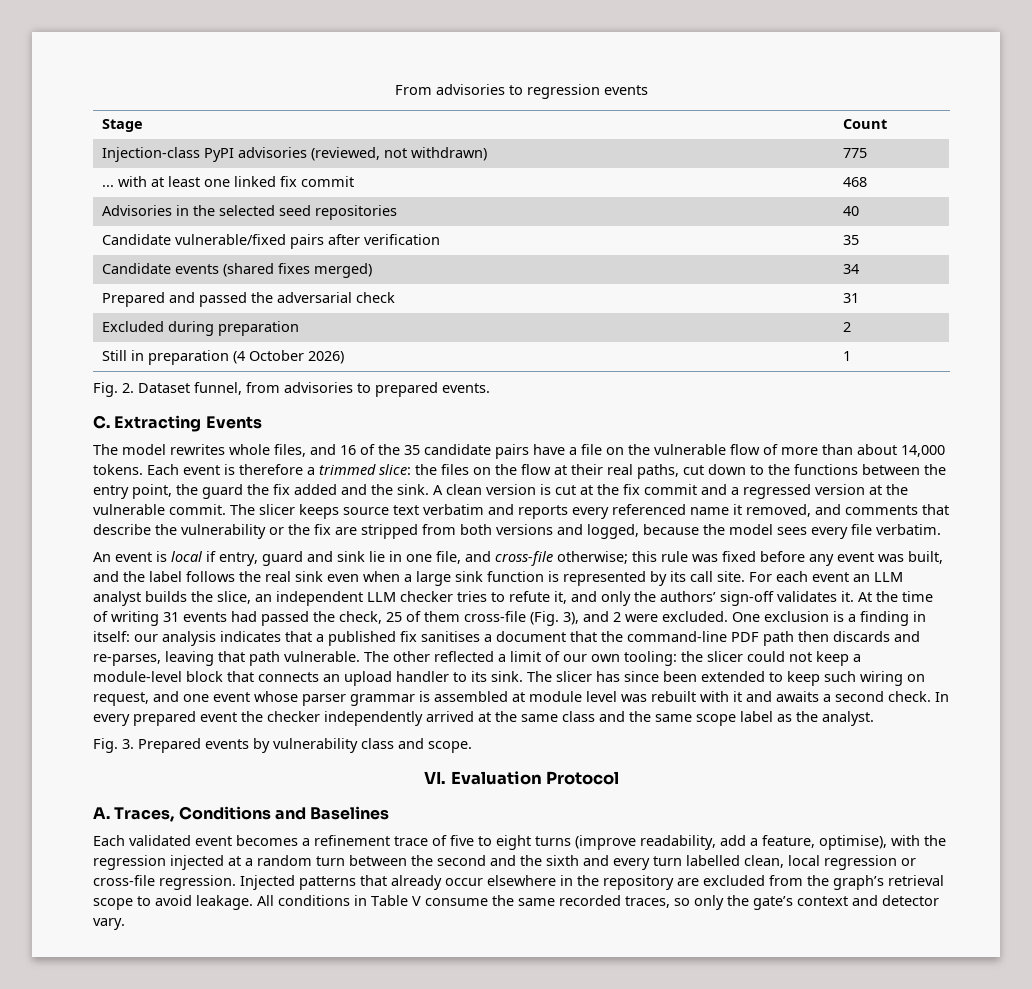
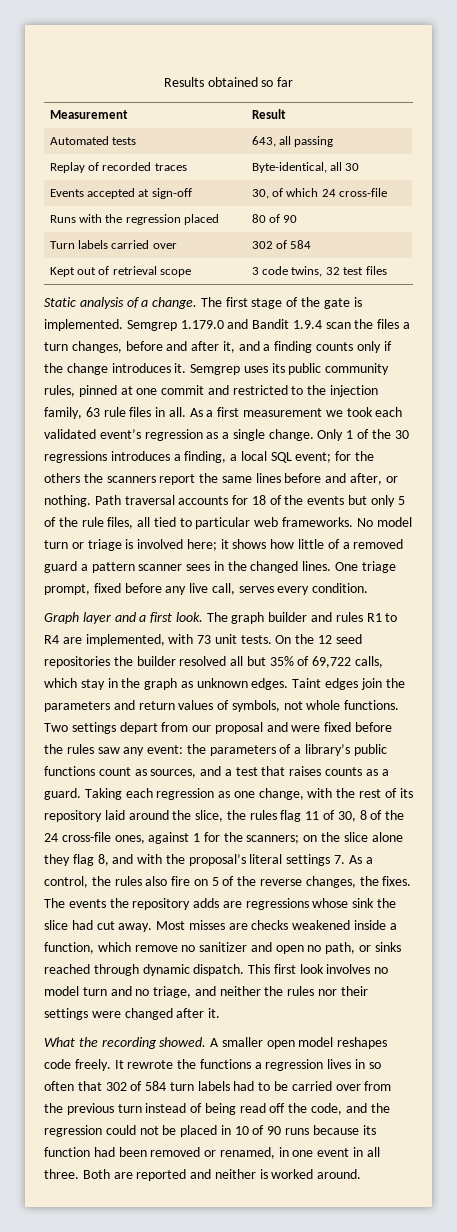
[395,84,648,99] [102,119,144,132] [843,119,888,129] [102,147,488,162] [843,148,868,158] [102,176,355,187] [843,177,868,187] [102,205,398,220] [843,206,860,216] [102,234,441,249] [843,235,860,245] [102,263,373,278] [843,264,860,274] [102,292,396,307] [843,293,860,303] [102,321,300,336] [843,322,852,332] [102,350,345,365] [843,351,852,361] [93,382,490,397] [93,415,262,432] [93,444,945,459] [93,464,946,479] [93,484,908,499] [93,504,949,519] [93,524,941,539] [93,551,943,566] [93,571,903,586] [93,591,933,606] [93,611,926,626] [93,631,920,646] [93,651,861,666] [93,671,925,686] [93,691,949,706] [93,711,874,726] [93,738,472,753] [424,771,619,785] [93,806,390,822] [93,835,946,850] [93,855,916,870] [93,875,944,890] [93,895,939,910] [93,918,125,930] From advisories to regression events // Stage | Count // Injection-class PyPI advisories (reviewed, not withdrawn) | 775 // ... with at least one linked fix commit | 468 // Advisories in the selected seed repositories | 40 // Candidate vulnerable/fixed pairs after verification | 35 // Candidate events (shared fixes merged) | 34 // Prepared and passed the adversarial check | 31 // Excluded during preparation | 2 // Still in preparation (4 October 2026) | 1 // Fig. 2. Dataset funnel, from advisories to prepared events. // C. Extracting Events // The model rewrites whole files, and 16 of the 35 candidate pairs have a file on the vulnerable flow of more than about 14,000 tokens. Each event is therefore a trimmed slice: the files on the flow at their real paths, cut down to the functions between the entry point, the guard the fix added and the sink. A clean version is cut at the fix commit and a regressed version at the vulnerable commit. The slicer keeps source text verbatim and reports every referenced name it removed, and comments that describe the vulnerability or the fix are stripped from both versions and logged, because the model sees every file verbatim. // An event is local if entry, guard and sink lie in one file, and cross-file otherwise; this rule was fixed before any event was built, and the label follows the real sink even when a large sink function is represented by its call site. For each event an LLM analyst builds the slice, an independent LLM checker tries to refute it, and only the authors’ sign-off validates it. At the time of writing 31 events had passed the check, 25 of them cross-file (Fig. 3), and 2 were excluded. One exclusion is a finding in itself: our analysis indicates that a published fix sanitises a document that the command-line PDF path then discards and re-parses, leaving that path vulnerable. The other reflected a limit of our own tooling: the slicer could not keep a module-level block that connects an upload handler to its sink. The slicer has since been extended to keep such wiring on request, and one event whose parser grammar is assembled at module level was rebuilt with it and awaits a second check. In every prepared event the checker independently arrived at the same class and the same scope label as the analyst. // Fig. 3. Prepared events by vulnerability class and scope. // VI. Evaluation Protocol // A. Traces, Conditions and Baselines // Each validated event becomes a refinement trace of five to eight turns (improve readability, add a feature, optimise), with the regression injected at a random turn between the second and the sixth and every turn labelled clean, local regression or cross-file regression. Injected patterns that already occur elsewhere in the repository are excluded from the graph’s retrieval scope to avoid leakage. All conditions in Table V consume the same recorded traces, so only the gate’s context and detector vary. -> [163,77,294,87] [49,110,128,119] [251,109,286,119] [49,136,137,145] [251,136,334,147] [49,162,187,173] [251,162,360,173] [49,188,192,199] [251,188,388,199] [49,214,220,225] [251,214,298,223] [49,240,177,249] [251,240,312,249] [49,266,192,277] [251,266,387,277] [44,297,362,309] [44,319,411,331] [44,341,392,353] [44,363,390,375] [44,385,379,397] [44,407,403,419] [44,429,409,441] [44,451,375,463] [44,473,398,485] [44,495,405,507] [44,517,412,529] [44,539,404,551] [44,561,396,573] [44,583,369,595] [44,612,398,624] [44,634,362,646] [44,656,384,668] [44,678,405,690] [44,700,400,712] [44,722,393,734] [44,744,387,756] [44,766,389,778] [44,788,413,800] [44,810,405,822] [44,832,403,844] [44,854,373,866] [44,876,412,888] [44,898,397,910] [44,920,397,932] [44,942,401,954] [44,964,389,976] [44,986,368,998] [44,1008,221,1020] [44,1037,388,1049] [44,1059,381,1071] [44,1081,392,1091] [44,1103,390,1115] [44,1125,376,1137] [44,1147,380,1159] [44,1169,362,1181] Results obtained so far // Measurement | Result // Automated tests | 643, all passing // Replay of recorded traces | Byte-identical, all 30 // Events accepted at sign-off | 30, of which 24 cross-file // Runs with the regression placed | 80 of 90 // Turn labels carried over | 302 of 584 // Kept out of retrieval scope | 3 code twins, 32 test files // Static analysis of a change. The first stage of the gate is implemented. Semgrep 1.179.0 and Bandit 1.9.4 scan the files a turn changes, before and after it, and a finding counts only if the change introduces it. Semgrep uses its public community rules, pinned at one commit and restricted to the injection family, 63 rule files in all. As a first measurement we took each validated event’s regression as a single change. Only 1 of the 30 regressions introduces a finding, a local SQL event; for the others the scanners report the same lines before and after, or nothing. Path traversal accounts for 18 of the events but only 5 of the rule files, all tied to particular web frameworks. No model turn or triage is involved here; it shows how little of a removed guard a pattern scanner sees in the changed lines. One triage prompt, fixed before any live call, serves every condition. // Graph layer and a first look. The graph builder and rules R1 to R4 are implemented, with 73 unit tests. On the 12 seed repositories the builder resolved all but 35% of 69,722 calls, which stay in the graph as unknown edges. Taint edges join the parameters and return values of symbols, not whole functions. Two settings depart from our proposal and were fixed before the rules saw any event: the parameters of a library’s public functions count as sources, and a test that raises counts as a guard. Taking each regression as one change, with the rest of its repository laid around the slice, the rules flag 11 of 30, 8 of the 24 cross-file ones, against 1 for the scanners; on the slice alone they flag 8, and with the proposal’s literal settings 7. As a control, the rules also fire on 5 of the reverse changes, the fixes. The events the repository adds are regressions whose sink the slice had cut away. Most misses are checks weakened inside a function, which remove no sanitizer and open no path, or sinks reached through dynamic dispatch. This first look involves no model turn and no triage, and neither the rules nor their settings were changed after it. // What the recording showed. A smaller open model reshapes code freely. It rewrote the functions a regression lives in so often that 302 of 584 turn labels had to be carried over from the previous turn instead of being read off the code, and the regression could not be placed in 10 of 90 runs because its function had been removed or renamed, in one event in all three. Both are reported and neither is worked around.

